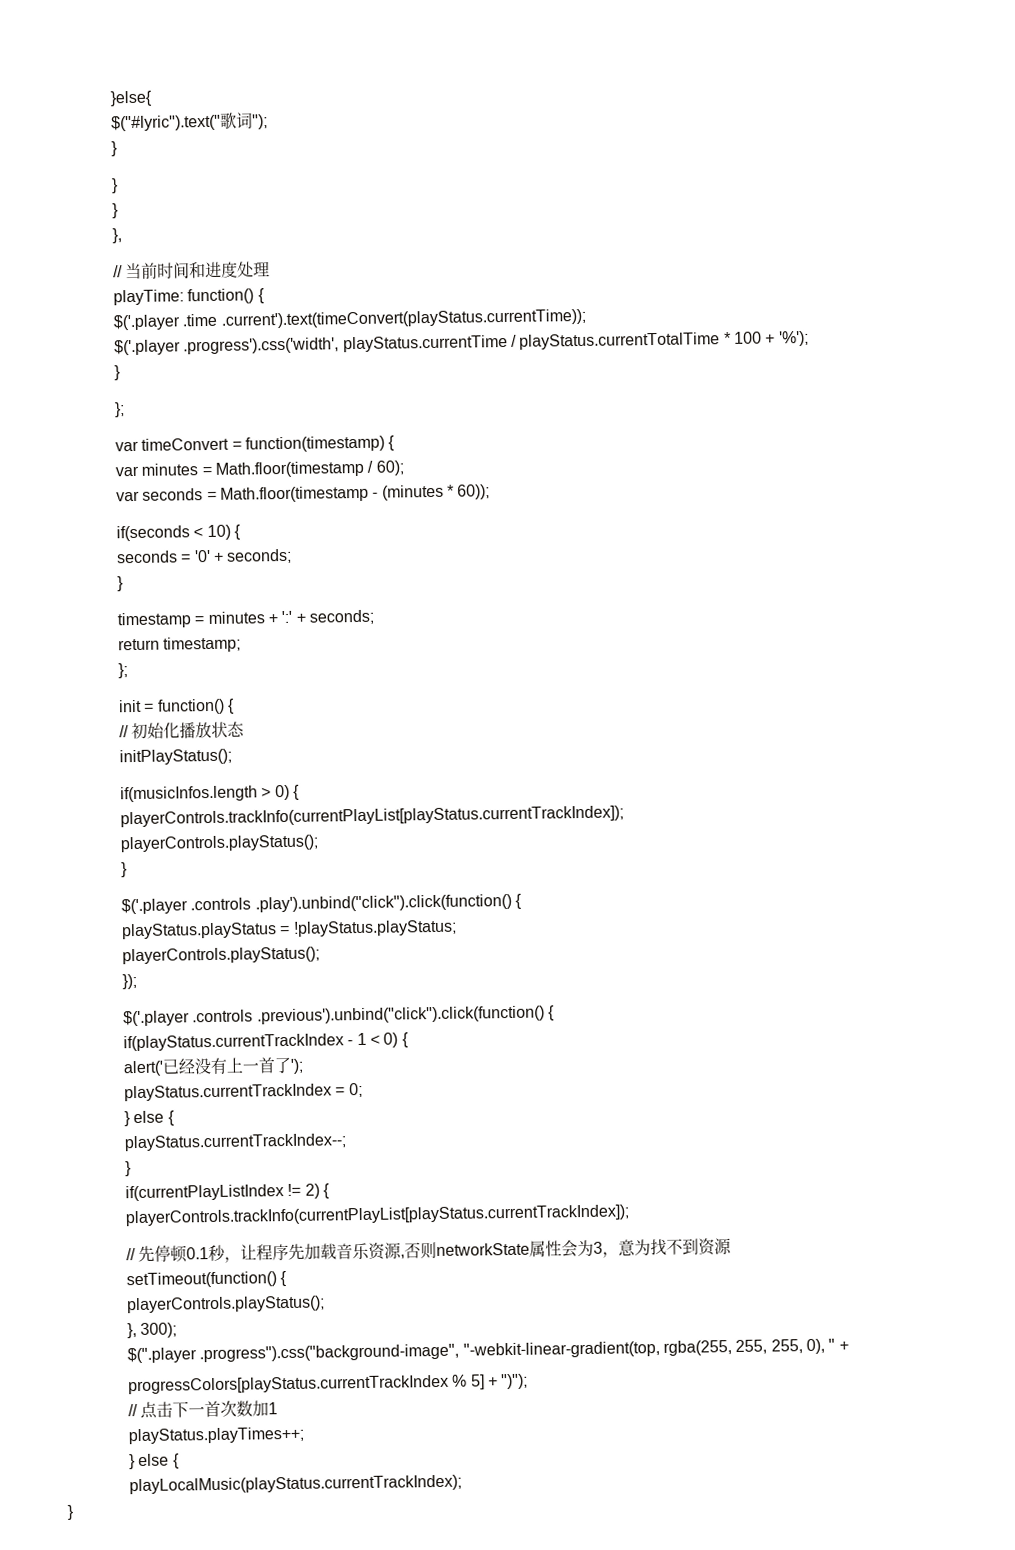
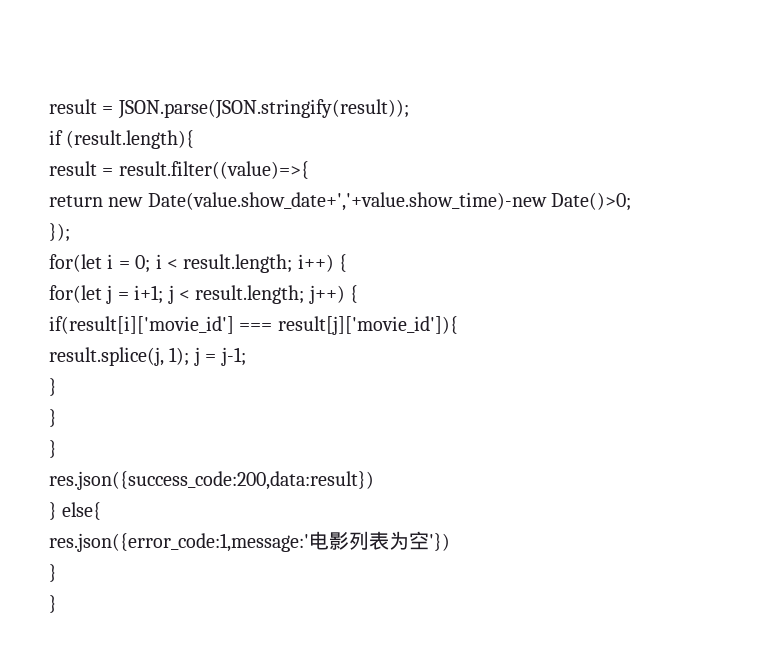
[110,90,153,107] [111,112,269,132] [111,141,119,157] [111,178,120,194] [112,203,120,219] [112,228,123,244] [113,261,271,280] [113,288,265,306] [113,308,586,331] [114,330,809,356] [114,365,122,381] [114,402,126,418] [115,435,396,453] [115,460,404,478] [116,484,491,503] [116,524,241,542] [116,548,293,564] [117,576,125,592] [117,609,374,629] [118,636,242,653] [118,663,129,679] [118,698,235,715] [119,721,246,740] [119,748,233,766] [120,784,300,803] [120,805,625,828] [120,834,319,853] [121,862,129,878] [121,893,522,915] [121,919,457,940] [122,946,321,965] [122,973,138,990] [123,1005,555,1027] [123,1032,409,1052] [123,1056,304,1077] [124,1082,363,1102] [124,1110,175,1127] [124,1133,348,1152] [125,1161,133,1177] [125,1183,330,1202] [125,1204,630,1227] [126,1238,733,1263] [126,1270,288,1289] [126,1295,326,1314] [127,1322,178,1339] [127,1338,849,1364] [128,1373,529,1395] [128,1400,279,1419] [128,1426,305,1445] [129,1453,180,1470] [129,1474,463,1495] }else{ // $("#lyric").text("歌词"); // } // } // } // }, // // 当前时间和进度处理 // playTime: function() { // $('.player .time .current').text(timeConvert(playStatus.currentTime)); // $('.player .progress').css('width', playStatus.currentTime / playStatus.currentTotalTime * 100 + '%'); // } // }; // var timeConvert = function(timestamp) { // var minutes = Math.floor(timestamp / 60); // var seconds = Math.floor(timestamp - (minutes * 60)); // if(seconds < 10) { // seconds = '0' + seconds; // } // timestamp = minutes + ':' + seconds; // return timestamp; // }; // init = function() { // // 初始化播放状态 // initPlayStatus(); // if(musicInfos.length > 0) { // playerControls.trackInfo(currentPlayList[playStatus.currentTrackIndex]); // playerControls.playStatus(); // } // $('.player .controls .play').unbind("click").click(function() { // playStatus.playStatus = !playStatus.playStatus; // playerControls.playStatus(); // }); // $('.player .controls .previous').unbind("click").click(function() { // if(playStatus.currentTrackIndex - 1 < 0) { // alert('已经没有上一首了'); // playStatus.currentTrackIndex = 0; // } else { // playStatus.currentTrackIndex--; // } // if(currentPlayListIndex != 2) { // playerControls.trackInfo(currentPlayList[playStatus.currentTrackIndex]); // // 先停顿0.1秒，让程序先加载音乐资源,否则networkState属性会为3，意为找不到资源 // setTimeout(function() { // playerControls.playStatus(); // }, 300); // $(".player .progress").css("background-image", "-webkit-linear-gradient(top, rgba(255, 255, 255, 0), " + // progressColors[playStatus.currentTrackIndex % 5] + ")"); // // 点击下一首次数加1 // playStatus.playTimes++; // } else { // playLocalMusic(playStatus.currentTrackIndex); -> [49,99,409,119] [49,130,195,149] [49,161,309,179] [49,192,632,211] [49,223,70,242] [49,254,348,273] [49,285,359,304] [49,316,458,335] [49,347,246,366] [49,378,57,396] [49,409,57,427] [49,440,57,458] [49,471,374,490] [49,502,102,520] [49,531,450,552] [49,564,57,582] result = JSON.parse(JSON.stringify(result)); // if (result.length){ // result = result.filter((value)=>{ // return new Date(value.show_date+','+value.show_time)-new Date()>0; // }); // for(let i = 0; i < result.length; i++) { // for(let j = i+1; j < result.length; j++) { // if(result[i]['movie_id'] === result[j]['movie_id']){ // result.splice(j, 1); j = j-1; // } // } // } // res.json({success_code:200,data:result}) // } else{ // res.json({error_code:1,message:'电影列表为空'}) // }

